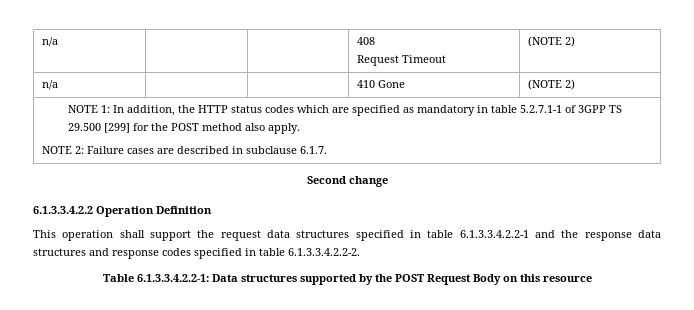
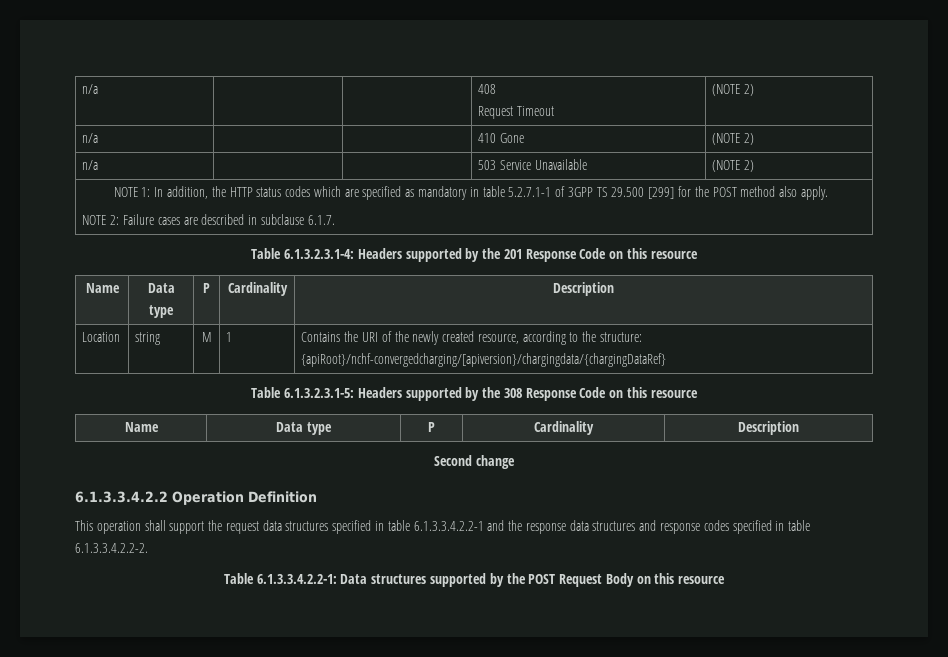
(575, 84) none -> [82,160,99,170] [478,159,587,170] [712,160,755,172] // n/a | | | 503 Service Unavailable | (NOTE 2)
(327, 150) none -> [251,248,698,262] [85,283,120,293] [147,283,175,293] [149,305,174,318] [203,283,210,293] [227,282,288,296] [553,282,614,296] [82,332,121,342] [135,332,161,345] [201,332,212,342] [226,332,233,342] [301,331,642,345] [301,353,667,367] [251,387,698,401] [124,422,159,432] [276,422,332,435] [428,422,435,432] [534,421,594,435] [738,421,799,435] // Table 6.1.3.2.3.1-4: Headers supported by the 201 Response Code on this resource // Name | Data type | P | Cardinality | Description // Location | string | M | 1 | Contains the URI of the newly created resource, according to the structure: {apiRoot}/nchf-convergedcharging/[apiversion}/chargingdata/{chargingDataRef} // Table 6.1.3.2.3.1-5: Headers supported by the 308 Response Code on this resource // Name | Data type | P | Cardinality | Description

